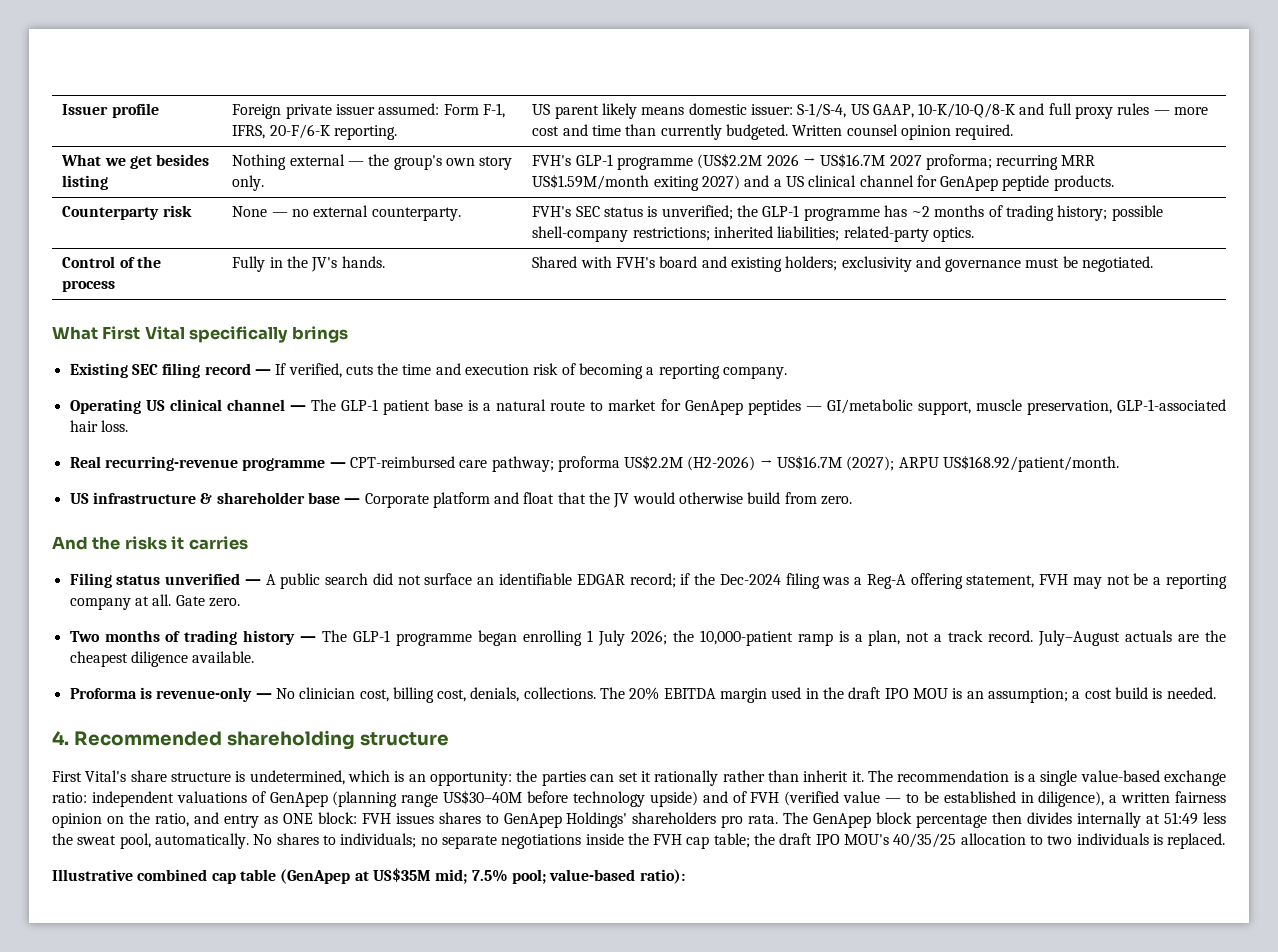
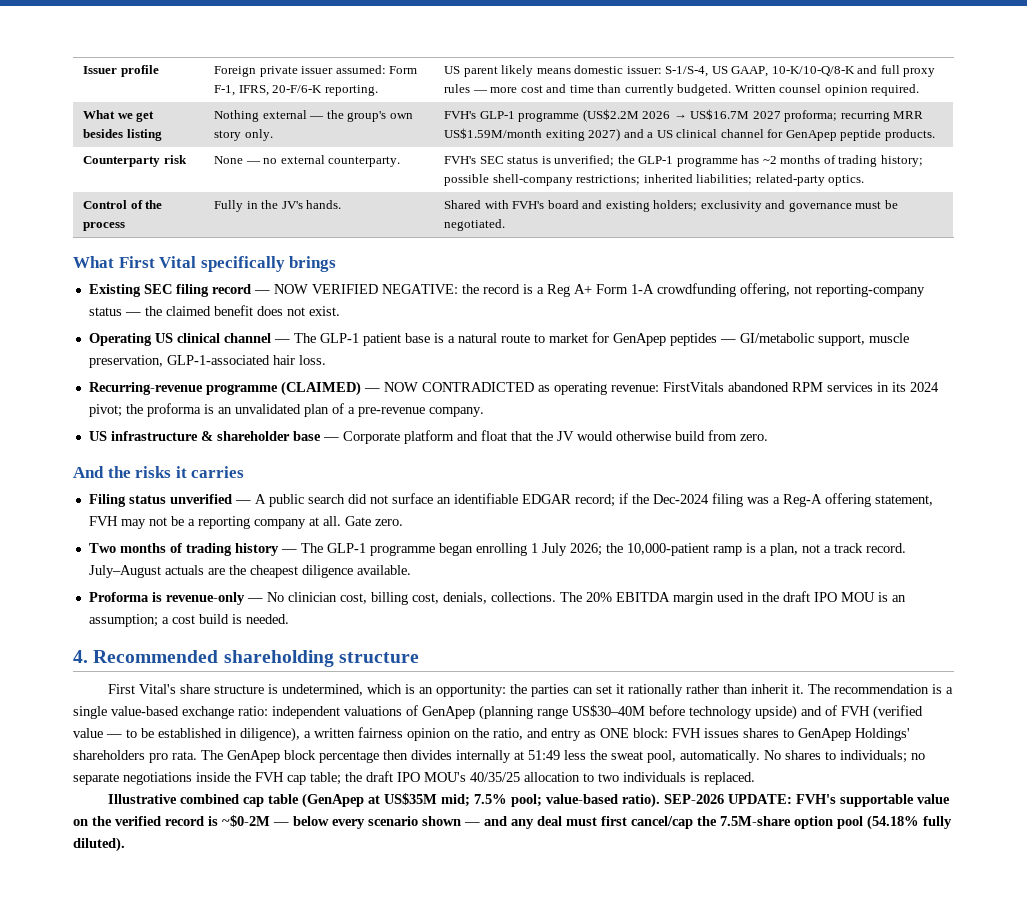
[275,363,788,379] If verified, cuts the time and execution risk of becoming a reporting company. -> [273,283,925,297] [88,305,340,316] NOW VERIFIED NEGATIVE: the record is a Reg A+ Form 1-A crowdfunding offering, not reporting-company status — the claimed benefit does not exist.
[69,455,1120,472] Real recurring-revenue programme — CPT-reimbursed care pathway; proforma US$2.2M (H2-2026) → US$16.7M (2027); ARPU US$168.92/patient/month. -> [88,381,939,396] [88,403,484,417] Recurring-revenue programme (CLAIMED) — NOW CONTRADICTED as operating revenue: FirstVitals abandoned RPM services in its 2024 pivot; the proforma is an unvalidated plan of a pre-revenue company.
[639,869,685,884] ratio): -> [622,793,951,808] [73,815,952,830] [73,837,125,852] ratio). SEP-2026 UPDATE: FVH's supportable value on the verified record is ~$0-2M — below every scenario shown — and any deal must first cancel/cap the 7.5M-share option pool (54.18% fully diluted).

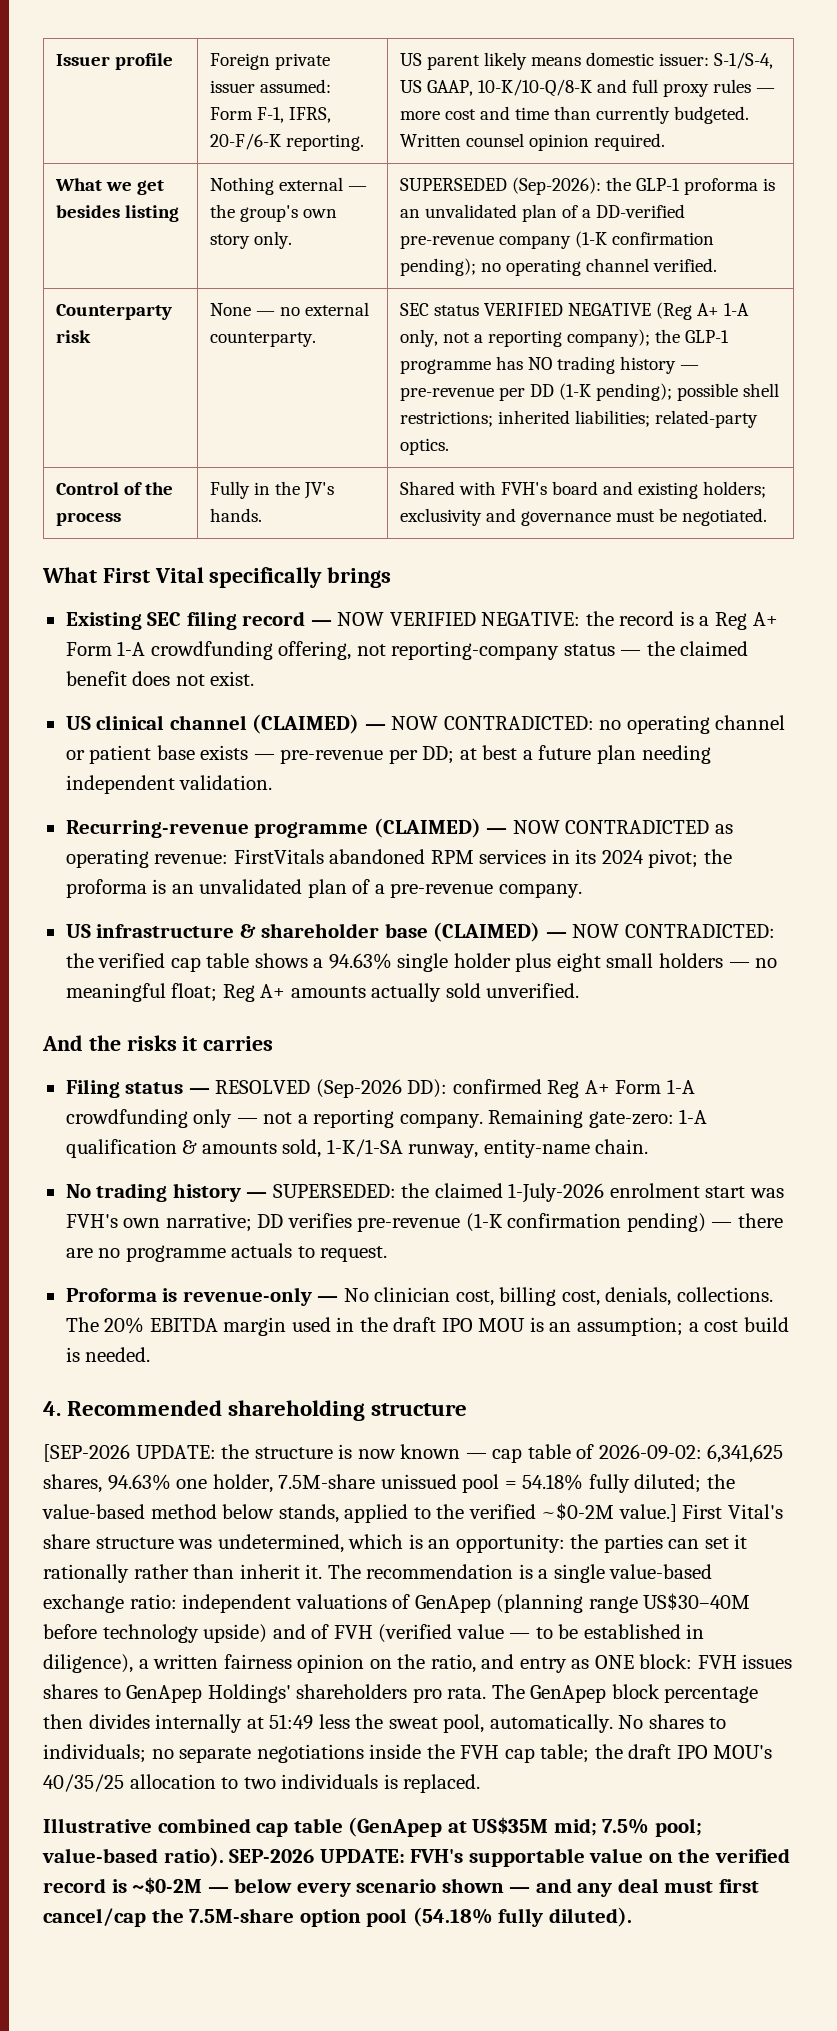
[444,109,924,122] [444,128,935,141] FVH's GLP-1 programme (US$2.2M 2026 → US$16.7M 2027 proforma; recurring MRR US$1.59M/month exiting 2027) and a US clinical channel for GenApep peptide products. -> [399,177,775,195] [399,204,685,222] [399,231,714,249] [399,258,717,276] SUPERSEDED (Sep-2026): the GLP-1 proforma is an unvalidated plan of a DD-verified pre-revenue company (1-K confirmation pending); no operating channel verified.
[444,156,477,164] FVH's -> (316, 339) none
[541,155,923,167] [444,174,573,186] is unverified; the GLP-1 programme has ~2 months of trading history; possible shell-company -> [483,302,749,320] [399,329,729,347] [399,356,699,374] [399,383,779,401] VERIFIED NEGATIVE (Reg A+ 1-A only, not a reporting company); the GLP-1 programme has NO trading history — pre-revenue per DD (1-K pending); possible shell
[88,332,909,346] [88,355,326,368] Operating US clinical channel — The GLP-1 patient base is a natural route to market for GenApep peptides — GI/metabolic support, muscle preservation, GLP-1-associated hair loss. -> [65,714,786,734] [65,745,711,764] [65,775,273,794] US clinical channel (CLAIMED) — NOW CONTRADICTED: no operating channel or patient base exists — pre-revenue per DD; at best a future plan needing independent validation.
[322,430,768,444] — Corporate platform and float that the JV would otherwise build from zero. -> [433,922,775,942] [65,953,778,972] [65,983,580,1002] (CLAIMED) — NOW CONTRADICTED: the verified cap table shows a 94.63% single holder plus eight small holders — no meaningful float; Reg A+ amounts actually sold unverified.
[169,493,933,507] [88,516,403,529] [88,543,906,556] [88,565,411,578] unverified — A public search did not surface an identifiable EDGAR record; if the Dec-2024 filing was a Reg-A offering statement, FVH may not be a reporting company at all. Gate zero. // Two months of trading history — The GLP-1 programme began enrolling 1 July 2026; the 10,000-patient ramp is a plan, not a track record. July–August actuals are the cheapest diligence available. -> [188,1079,695,1098] [65,1109,708,1128] [65,1139,649,1158] [65,1183,784,1203] [65,1213,783,1232] [65,1243,388,1262] — RESOLVED (Sep-2026 DD): confirmed Reg A+ Form 1-A crowdfunding only — not a reporting company. Remaining gate-zero: 1-A qualification & amounts sold, 1-K/1-SA runway, entity-name chain. // No trading history — SUPERSEDED: the claimed 1-July-2026 enrolment start was FVH's own narrative; DD verifies pre-revenue (1-K confirmation pending) — there are no programme actuals to request.
(419, 657) none -> [43,1444,784,1463] [43,1474,735,1493] [42,1503,677,1523] [SEP-2026 UPDATE: the structure is now known — cap table of 2026-09-02: 6,341,625 shares, 94.63% one holder, 7.5M-share unissued pool = 54.18% fully diluted; the value-based method below stands, applied to the verified ~$0-2M value.]
[268,684,279,694] is -> [178,1539,213,1549] was

